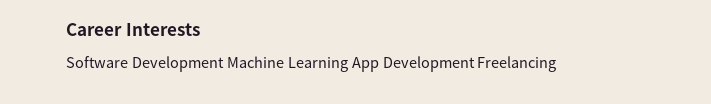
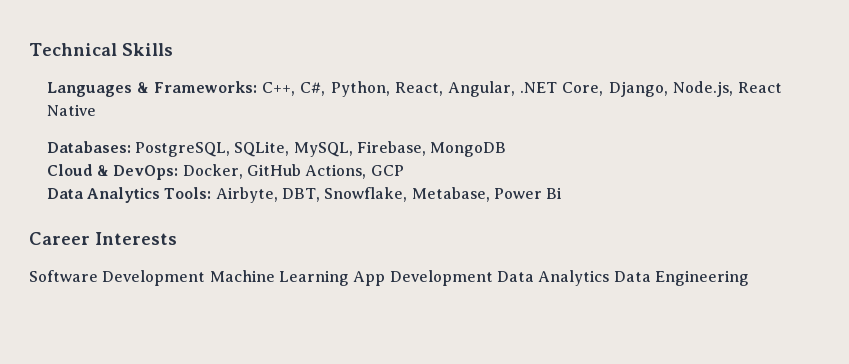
(66, 29) none -> [29,43,173,56] [46,81,782,97] [46,104,96,116] [46,141,507,157] [46,164,404,180] [46,187,563,203] Technical Skills // Languages & Frameworks: C++, C#, Python, React, Angular, .NET Core, Django, Node.js, React Native // Databases: PostgreSQL, SQLite, MySQL, Firebase, MongoDB // Cloud & DevOps: Docker, GitHub Actions, GCP // Data Analytics Tools: Airbyte, DBT, Snowflake, Metabase, Power Bi //
[477,56,557,72] Freelancing -> [496,270,749,286] Data Analytics Data Engineering

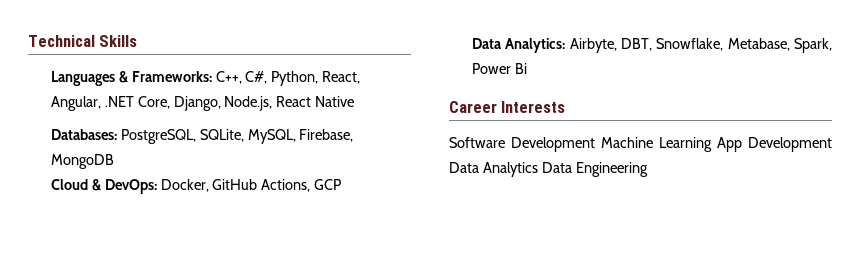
[87,187,212,203] Analytics Tools: -> [505,38,566,53] Analytics:
(490, 194) none -> [794,38,832,53] Spark,

